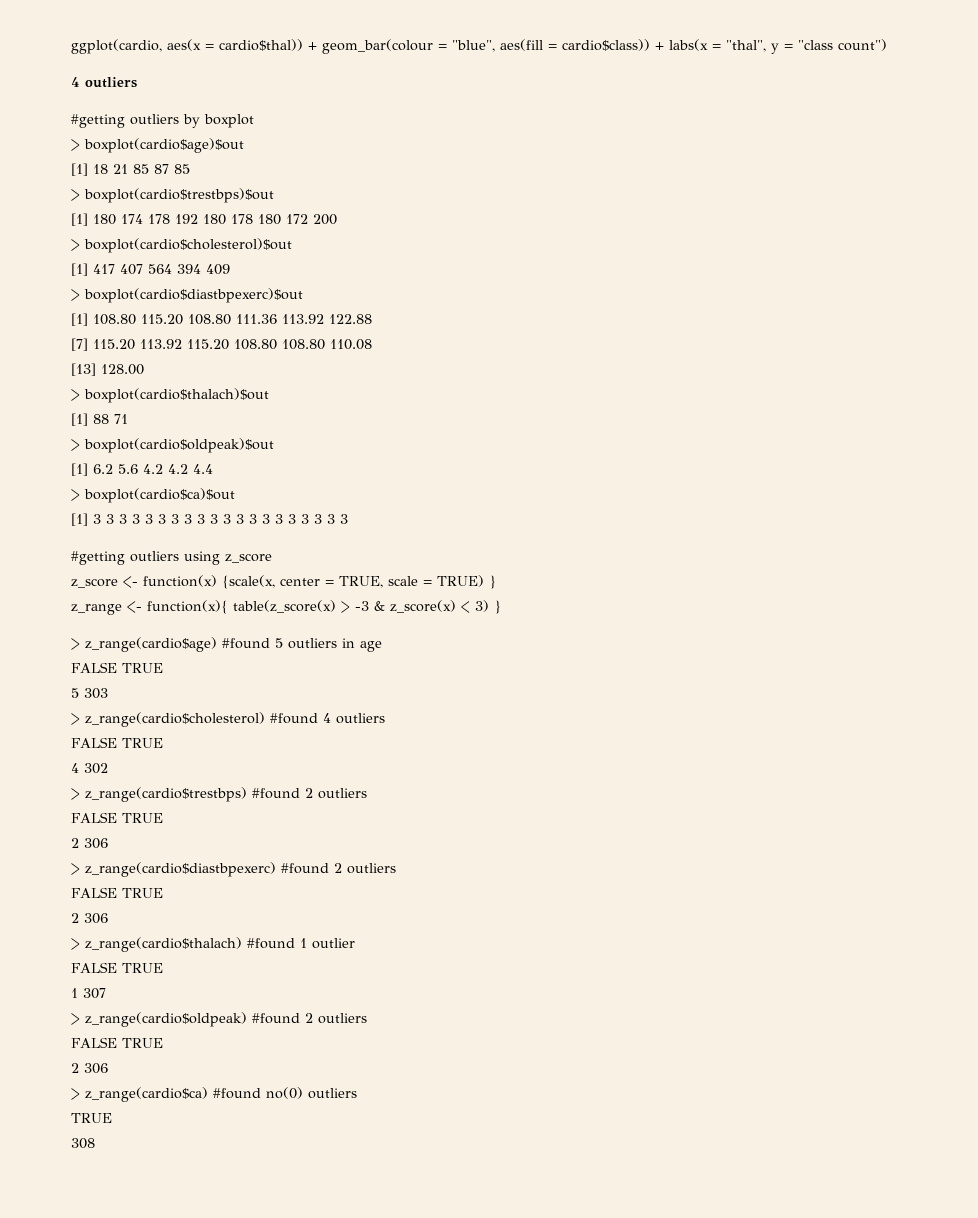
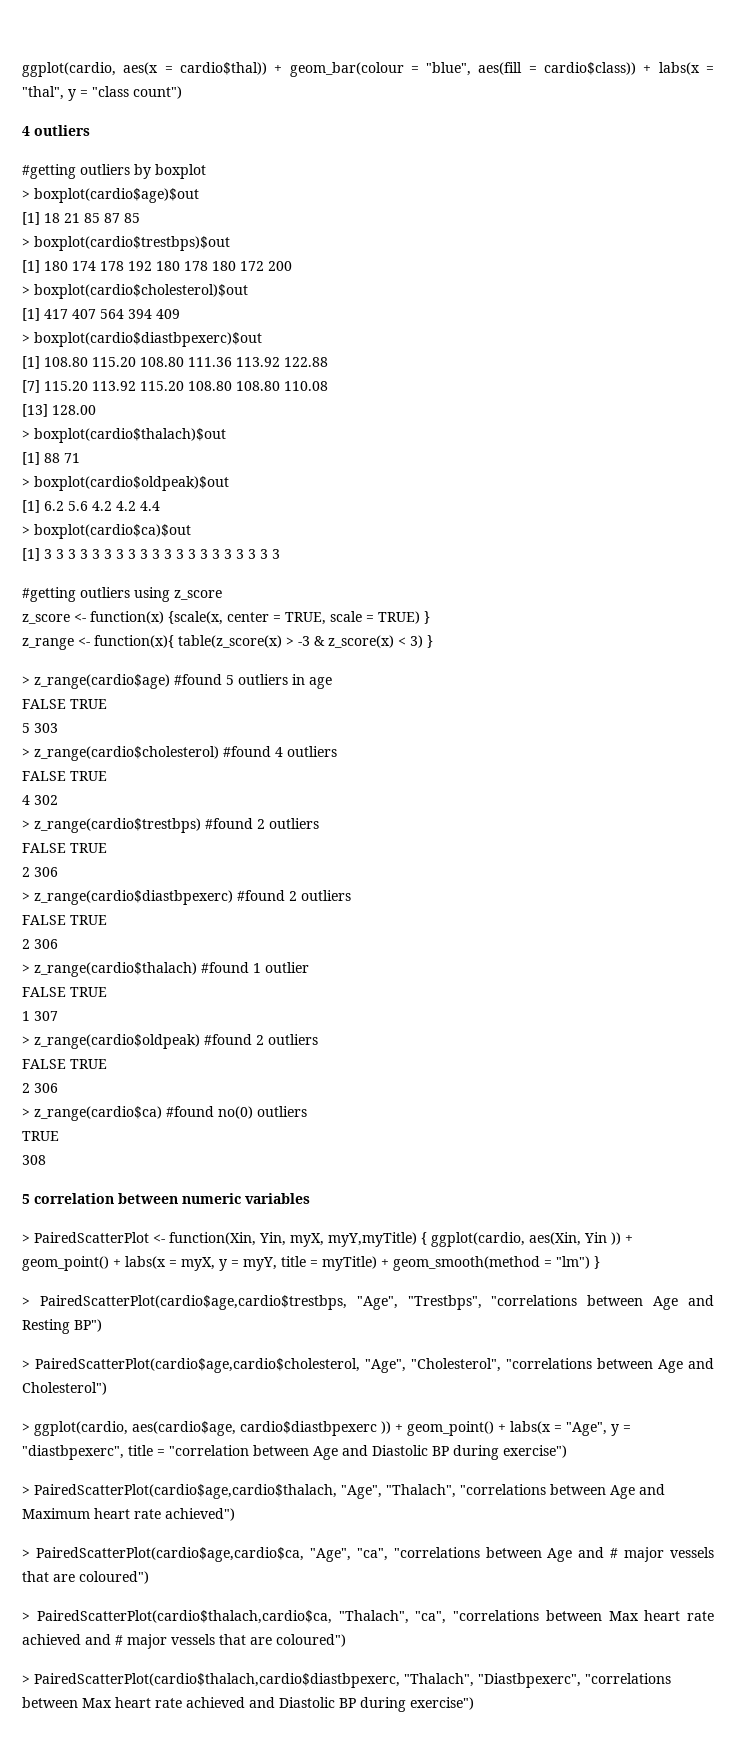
(95, 1143) none -> [22,1193,310,1204] [22,1232,633,1247] [22,1256,600,1271] [22,1295,714,1310] [22,1319,102,1334] [22,1358,714,1373] [22,1382,107,1395] [22,1421,631,1436] [22,1445,567,1460] [22,1484,665,1499] [22,1508,235,1521] [22,1547,714,1562] [22,1571,149,1584] [22,1610,714,1624] [22,1634,346,1649] [22,1673,671,1688] [22,1697,474,1712] // 5 correlation between numeric variables // > PairedScatterPlot <- function(Xin, Yin, myX, myY,myTitle) { ggplot(cardio, aes(Xin, Yin )) + geom_point() + labs(x = myX, y = myY, title = myTitle) + geom_smooth(method = "lm") } // > PairedScatterPlot(cardio$age,cardio$trestbps, "Age", "Trestbps", "correlations between Age and Resting BP") // > PairedScatterPlot(cardio$age,cardio$cholesterol, "Age", "Cholesterol", "correlations between Age and Cholesterol") // > ggplot(cardio, aes(cardio$age, cardio$diastbpexerc )) + geom_point() + labs(x = "Age", y = "diastbpexerc", title = "correlation between Age and Diastolic BP during exercise") // > PairedScatterPlot(cardio$age,cardio$thalach, "Age", "Thalach", "correlations between Age and Maximum heart rate achieved") // > PairedScatterPlot(cardio$age,cardio$ca, "Age", "ca", "correlations between Age and # major vessels that are coloured") // > PairedScatterPlot(cardio$thalach,cardio$ca, "Thalach", "ca", "correlations between Max heart rate achieved and # major vessels that are coloured") // > PairedScatterPlot(cardio$thalach,cardio$diastbpexerc, "Thalach", "Diastbpexerc", "correlations between Max heart rate achieved and Diastolic BP during exercise")

